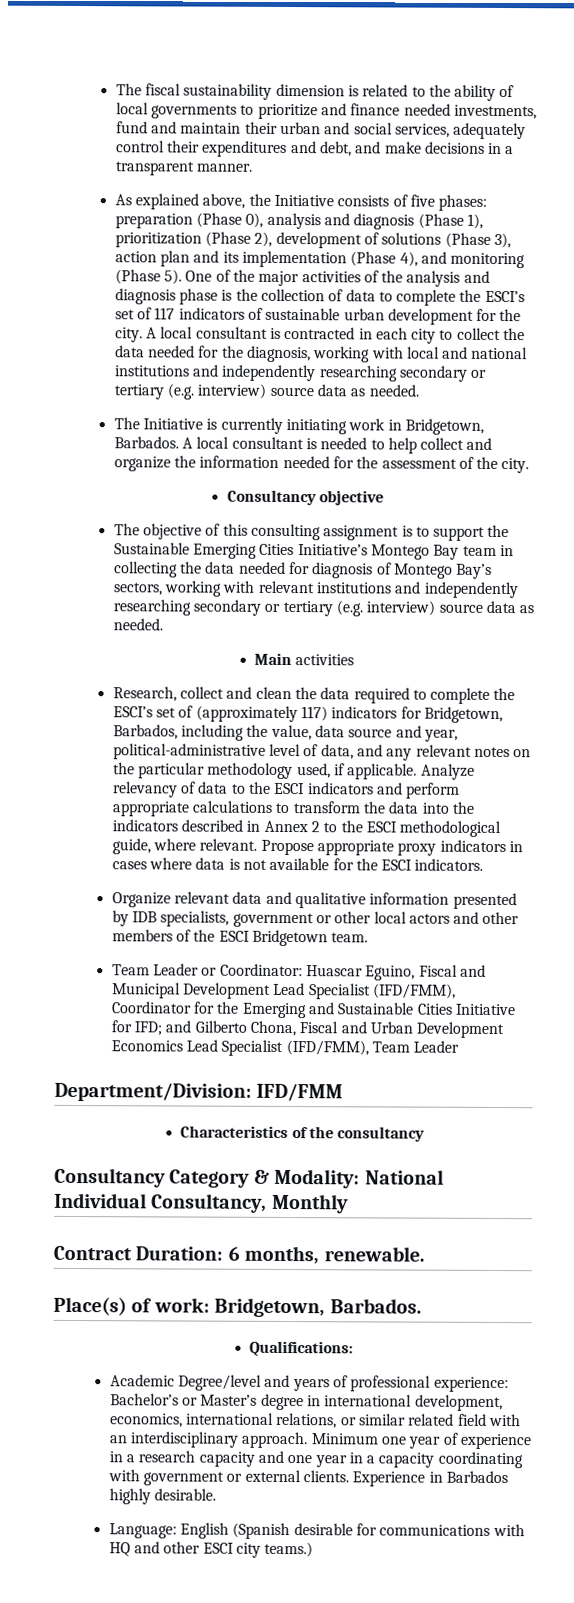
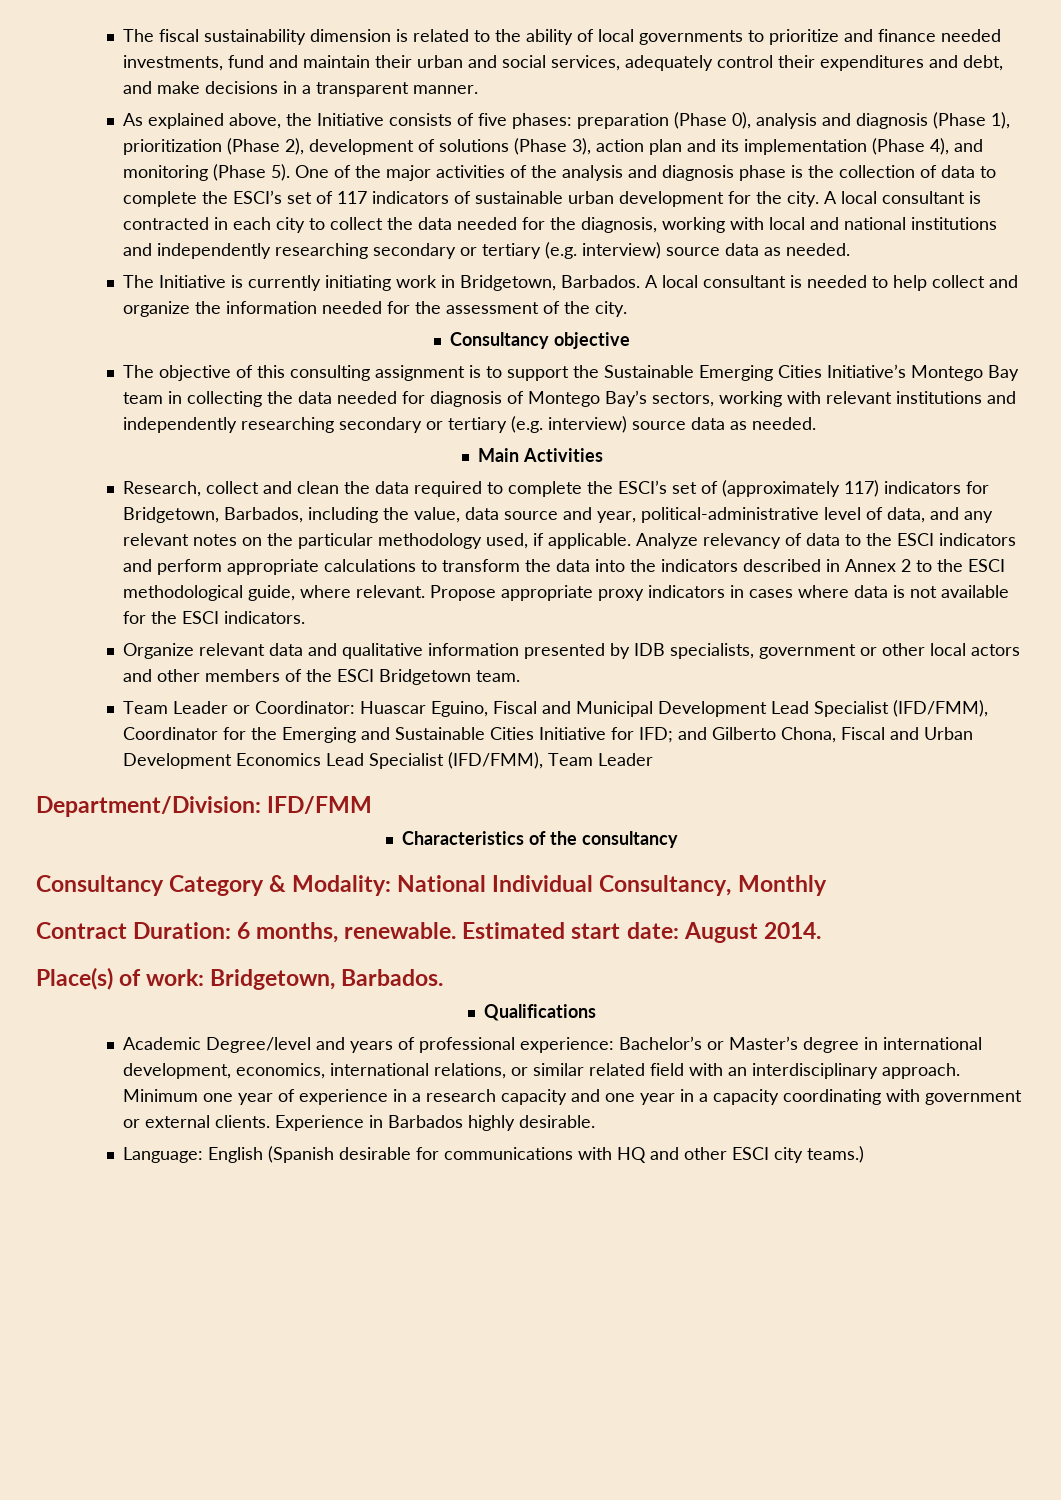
[295,654,355,666] activities -> [522,448,603,462] Activities
(425, 1254) none -> [462,922,821,943] Estimated start date: August 2014.
[249,1340,354,1357] Qualifications: -> [484,1004,597,1021] Qualifications

